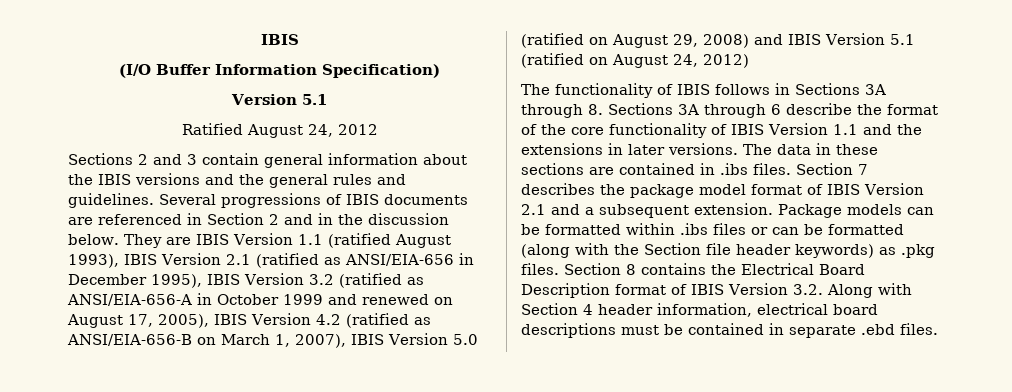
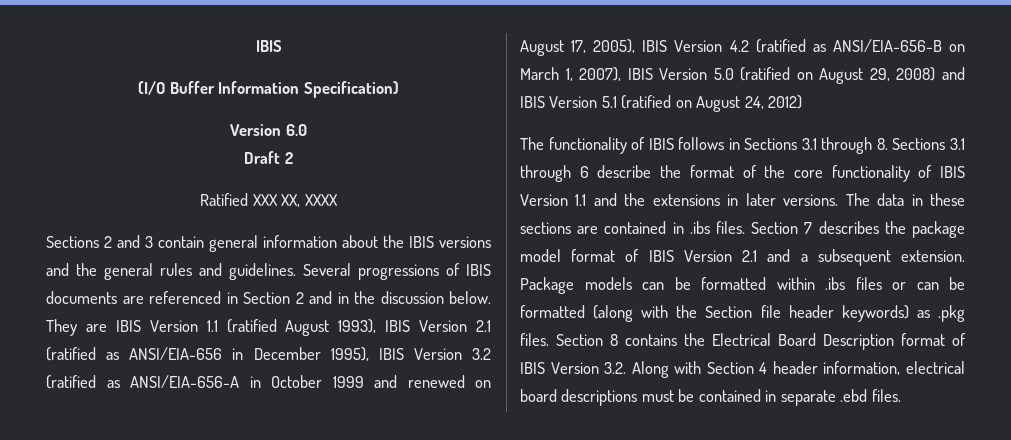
[301,94,327,105] [181,123,378,138] 5.1 // Ratified August 24, 2012 -> [285,124,307,136] [244,151,293,164] [200,193,337,207] 6.0 // Draft 2 // Ratified XXX XX, XXXX
[865,84,886,95] 3A -> [801,138,817,150] 3.1
[678,104,699,115] 3A -> [950,138,965,150] 3.1

